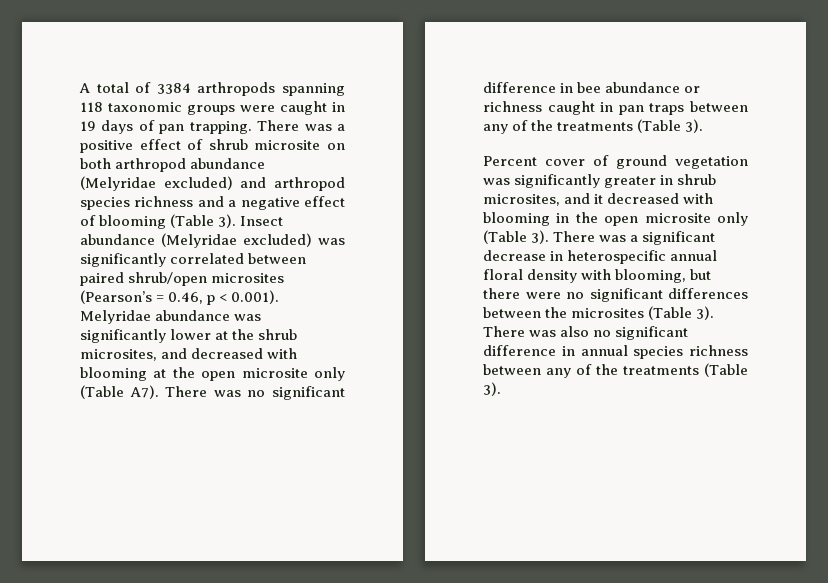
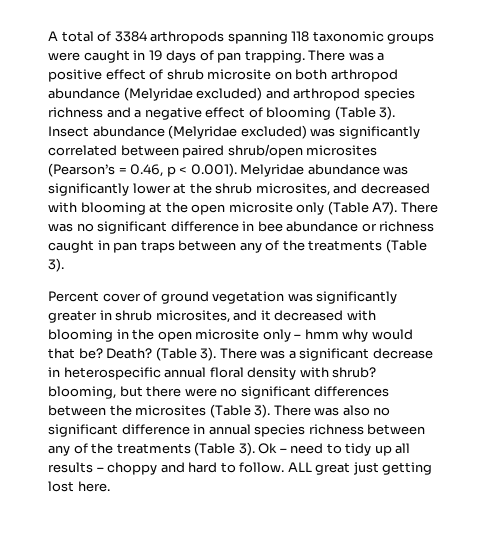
(748, 219) none -> [294,329,413,342] [48,348,153,359] – hmm why would that be? Death?
(612, 274) none -> [332,367,377,378] shrub?
(501, 389) none -> [258,443,411,456] [48,462,433,475] [48,481,110,492] Ok – need to tidy up all results – choppy and hard to follow. ALL great just getting lost here.

